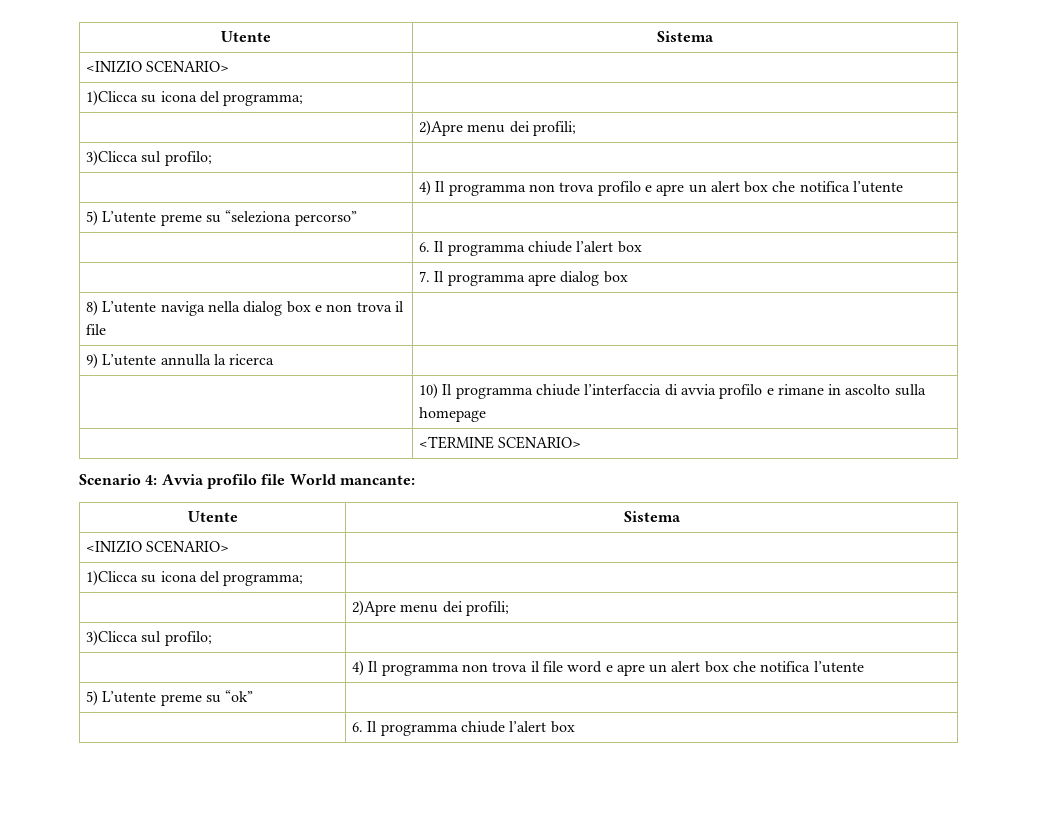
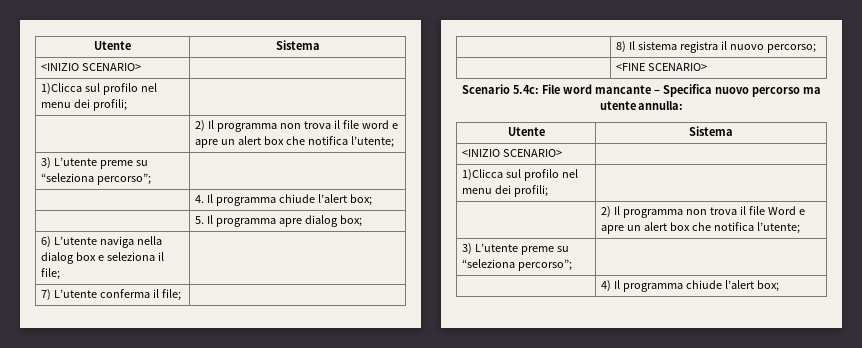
[221,31,271,42] [656,31,714,42] [85,60,230,73] [85,90,304,106] [418,120,576,136] [85,150,212,166] [418,180,904,196] [85,210,357,226] [418,241,642,256] [418,271,628,286] [85,300,404,316] [85,324,106,335] [85,353,275,369] [418,383,926,399] [418,407,486,422] [418,436,582,449] [79,474,415,489] [187,511,238,522] [623,511,681,522] [85,540,230,553] [85,570,304,586] [351,600,509,616] [85,630,212,646] [351,660,364,676] Utente | Sistema // <INIZIO SCENARIO> | // 1)Clicca su icona del programma; | // | 2)Apre menu dei profili; // 3)Clicca sul profilo; | // | 4) Il programma non trova profilo e apre un alert box che notifica l’utente // 5) L’utente preme su “seleziona percorso” | // | 6. Il programma chiude l’alert box // | 7. Il programma apre dialog box // 8) L’utente naviga nella dialog box e non trova il file | // 9) L’utente annulla la ricerca | // | 10) Il programma chiude l’interfaccia di avvia profilo e rimane in ascolto sulla homepage // | <TERMINE SCENARIO> // Scenario 4: Avvia profilo file World mancante: // Utente | Sistema // <INIZIO SCENARIO> | // 1)Clicca su icona del programma; | // | 2)Apre menu dei profili; // 3)Clicca sul profilo; | // | 4) -> [94,41,131,50] [275,40,320,50] [40,63,141,71] [40,83,157,95] [40,99,127,111] [194,120,205,132] Utente | Sistema // <INIZIO SCENARIO> | // 1)Clicca sul profilo nel menu dei profili; | // | 2)
[813,661,864,673] [85,690,254,706] [351,721,575,736] l’utente // 5) L’utente preme su “ok” | // | 6. Il programma chiude l’alert box -> [350,136,394,148] [40,157,148,169] [40,173,151,185] [194,194,372,206] [194,215,362,227] [40,236,162,248] [40,252,164,264] [40,268,60,280] [40,289,181,301] [615,41,816,53] [615,63,707,71] [462,84,821,97] [599,101,684,110] [507,127,545,136] [689,126,733,136] [461,149,562,157] [461,169,578,181] [461,185,548,197] [600,206,805,218] [600,222,800,234] [461,243,569,255] [461,259,572,271] [600,280,779,292] l’utente; // 3) L’utente preme su “seleziona percorso”; | // | 4. Il programma chiude l’alert box; // | 5. Il programma apre dialog box; // 6) L’utente naviga nella dialog box e seleziona il file; | // 7) L’utente conferma il file; | // | 8) Il sistema registra il nuovo percorso; // | <FINE SCENARIO> // Scenario 5.4c: File word mancante – Specifica nuovo percorso ma utente annulla: // Utente | Sistema // <INIZIO SCENARIO> | // 1)Clicca sul profilo nel menu dei profili; | // | 2) Il programma non trova il file Word e apre un alert box che notifica l’utente; // 3) L’utente preme su “seleziona percorso”; | // | 4) Il programma chiude l’alert box;

